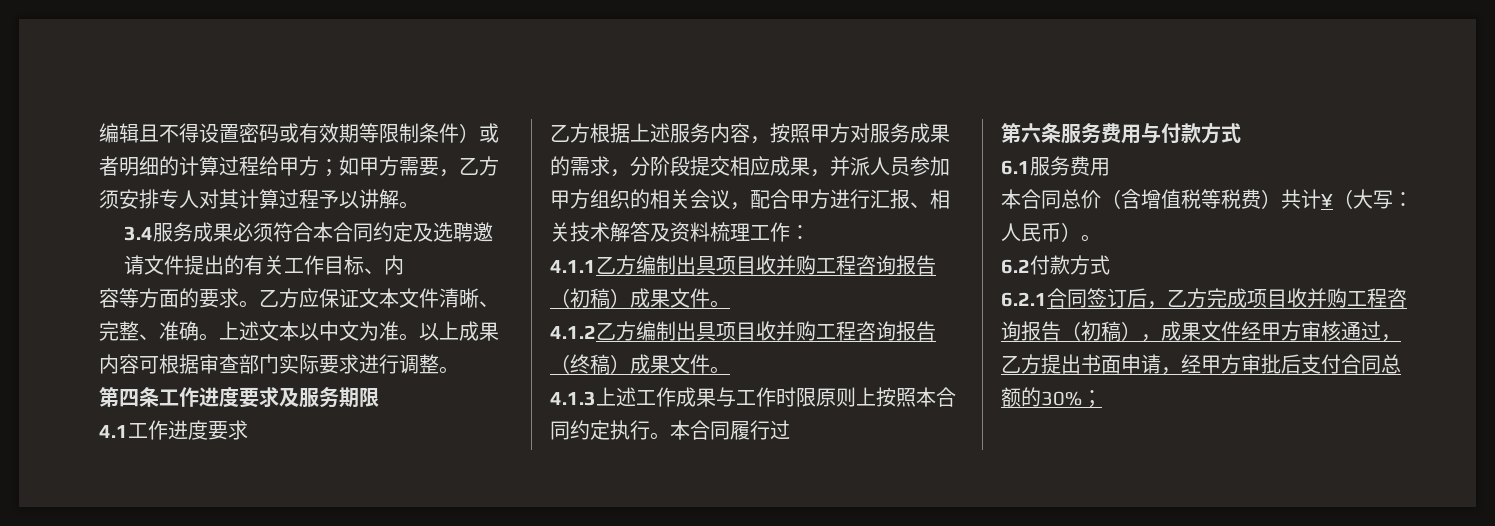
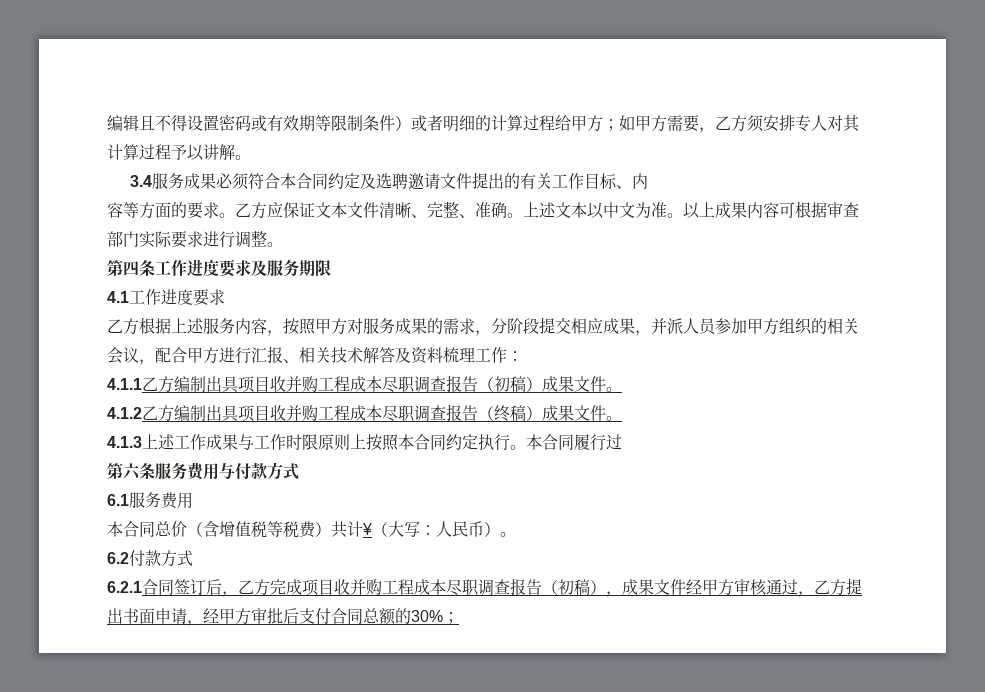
[856,255,896,275] 咨询 -> [350,376,446,393] 成本尽职调查
[856,321,896,341] 咨询 -> [350,405,446,422] 成本尽职调查
[1387,288,1407,308] [1001,321,1021,341] 咨询 -> [414,579,510,596] 成本尽职调查

